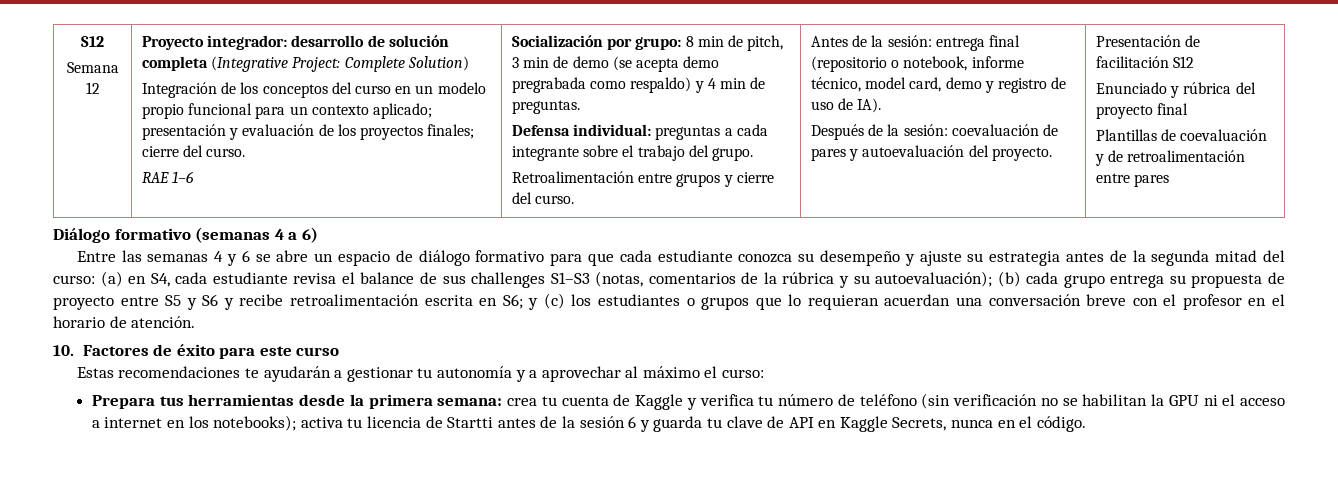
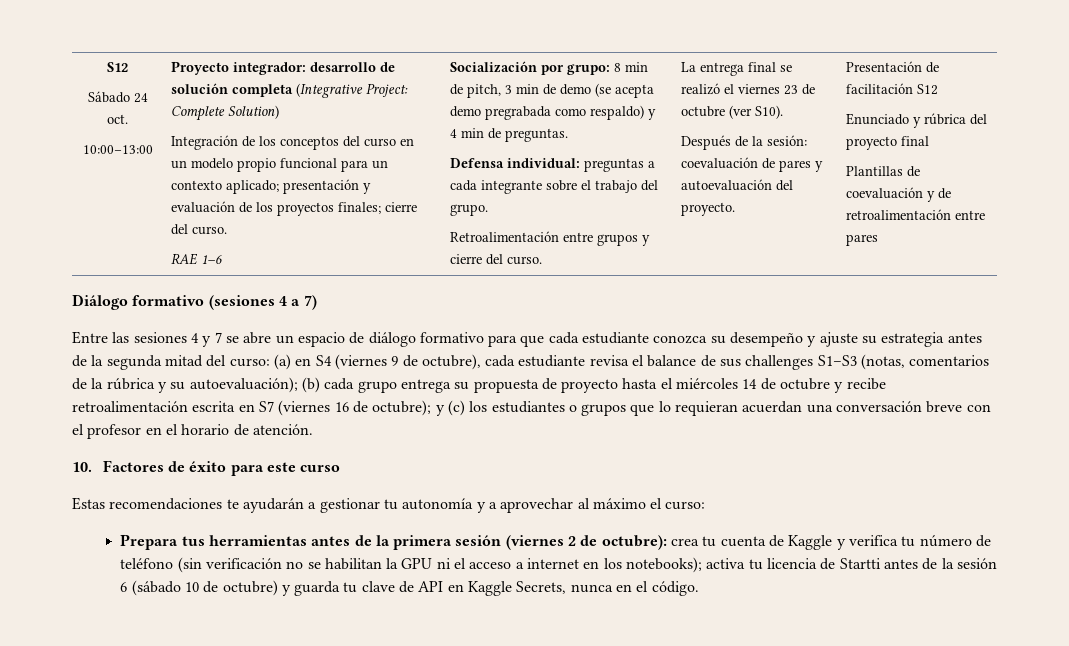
[81,36,104,47] [66,62,119,73] [85,82,100,94] S12 // Semana 12 -> [107,62,128,72] [87,91,148,103] [107,114,128,124] [82,145,153,154] S12 // Sábado 24 oct. // 10:00–13:00
[811,35,1021,51] [811,56,1024,72] [811,77,1067,93] [811,98,882,113] Antes de la sesión: entrega final (repositorio o notebook, informe técnico, model card, demo y registro de uso de IA). -> [680,62,792,76] [680,83,815,95] [680,105,783,119] La entrega final se realizó el viernes 23 de octubre (ver S10).
[195,227,271,243] (semanas -> [208,295,275,310] (sesiones
[301,227,318,243] 6) -> [303,295,317,310] 7)
[147,254,209,262] semanas -> [133,332,187,343] sesiones
[241,250,250,262] 6 -> [214,332,222,343] 7
[150,273,170,287] S4, -> [315,354,481,370] S4 (viernes 9 de octubre),
[120,294,219,310] entre S5 y S6 -> [622,378,831,390] hasta el miércoles 14 de octubre
[502,294,523,309] S6; -> [258,400,432,416] S7 (viernes 16 de octubre);
[299,394,503,409] desde la primera semana: -> [311,535,667,550] antes de la primera sesión (viernes 2 de octubre):
(637, 422) none -> [131,580,278,596] (sábado 10 de octubre)

